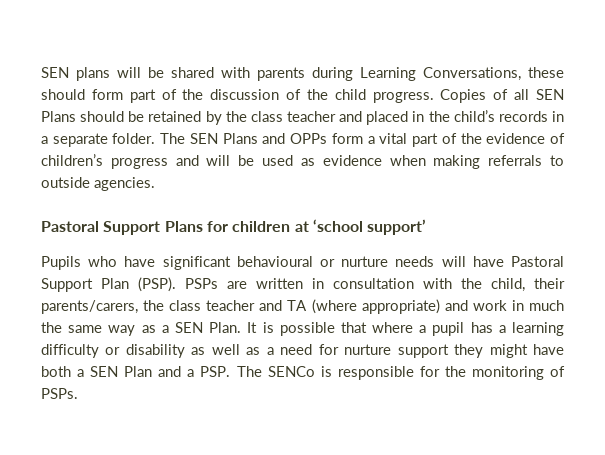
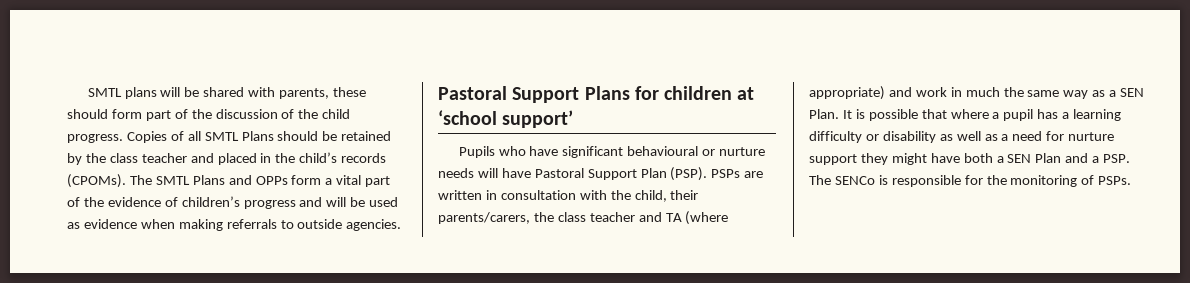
[41,67,69,78] SEN -> [87,88,122,97] SMTL
[257,67,521,81] parents during Learning Conversations, -> [279,88,330,99] parents,
[536,89,565,100] SEN -> [204,132,239,141] SMTL
[552,111,565,122] [41,133,218,147] in a separate folder. The SEN -> [67,174,190,188] (CPOMs). The SMTL

